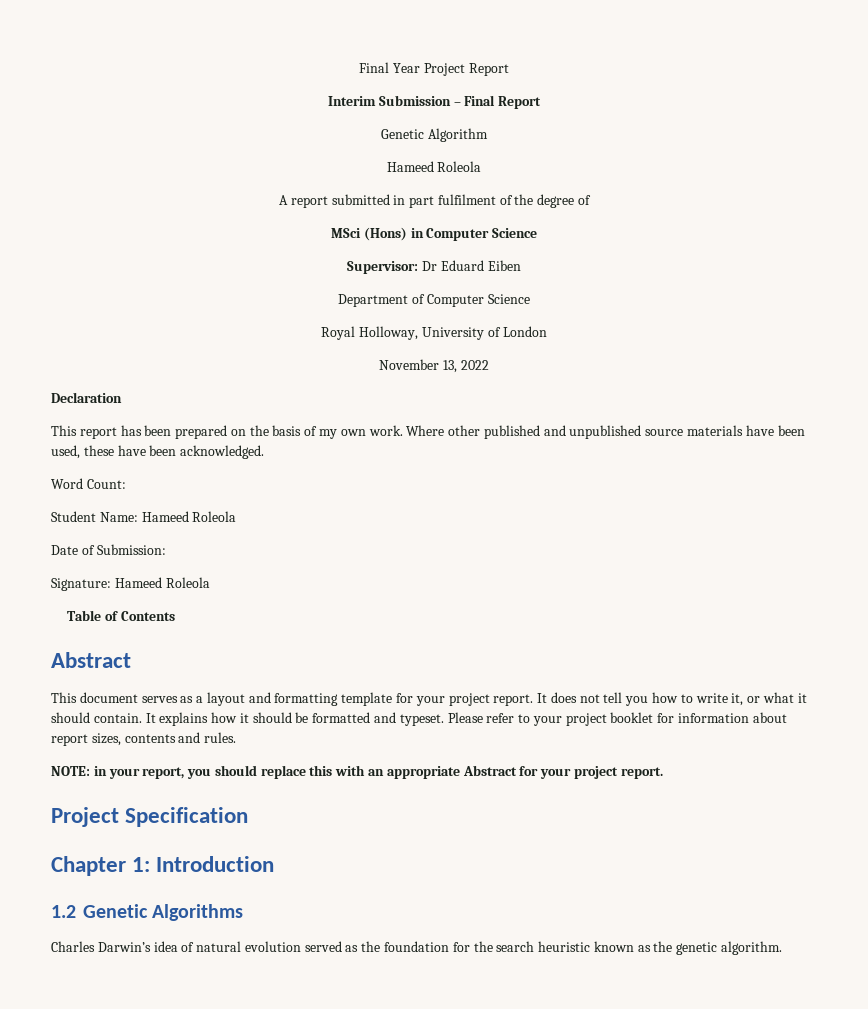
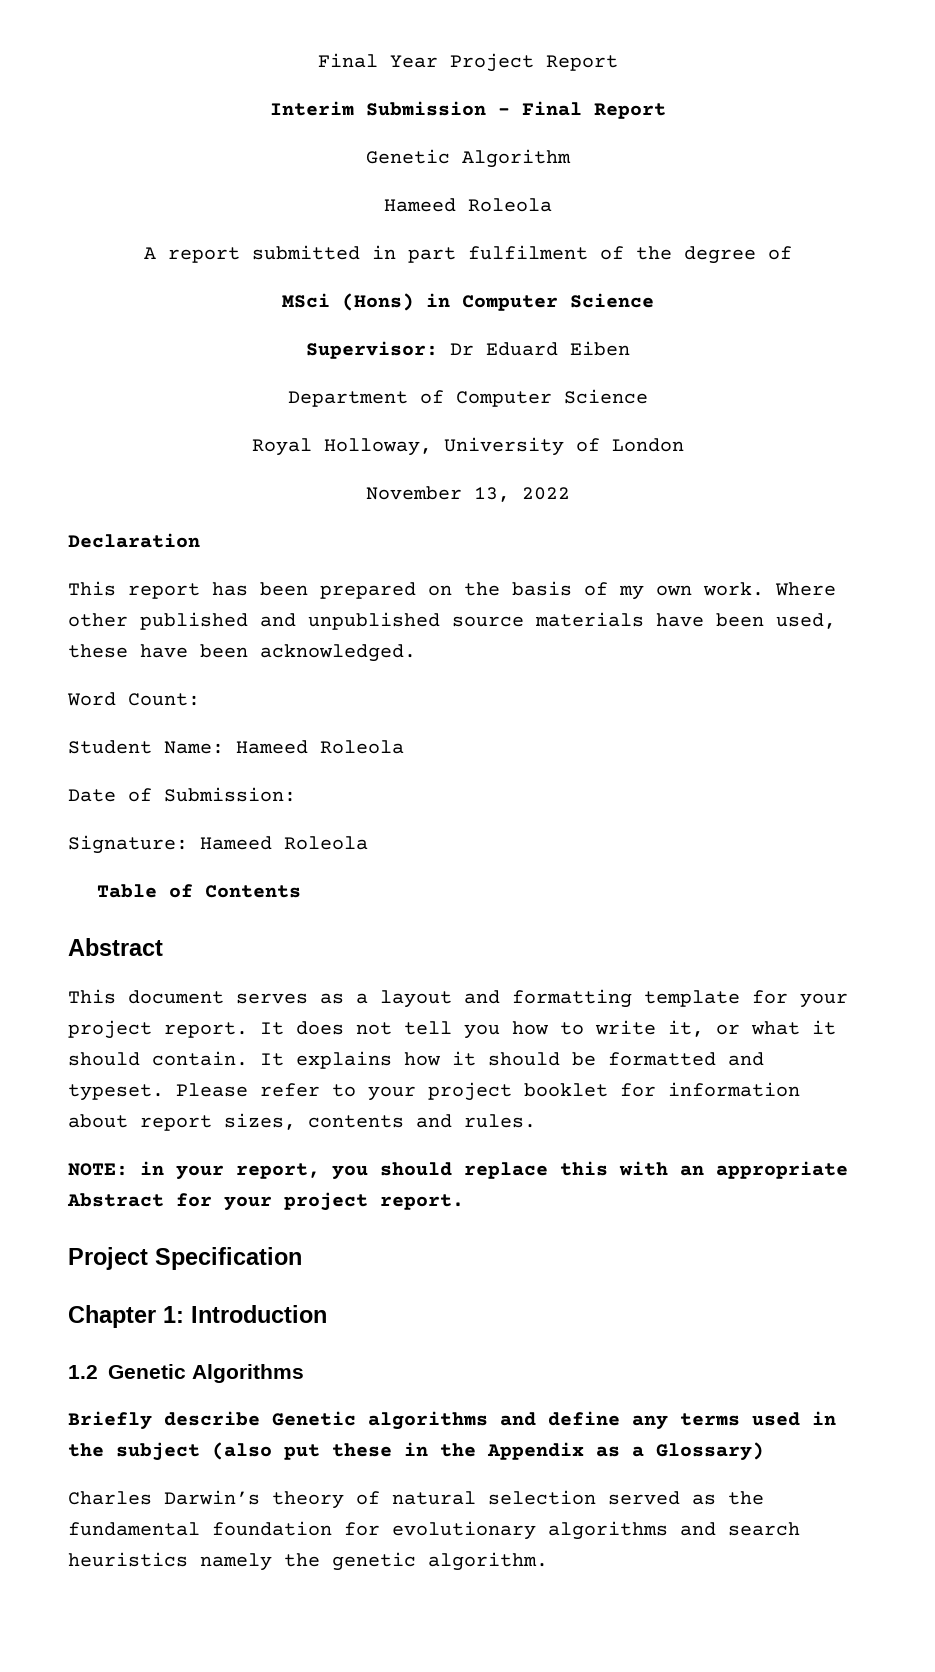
(244, 912) none -> [68,1411,836,1430] [68,1442,764,1461] // Briefly describe Genetic algorithms and define any terms used in the subject (also put these in the Appendix as a Glossary)
[153,941,178,952] idea -> [272,1491,344,1509] theory
[244,941,301,952] evolution -> [488,1490,596,1505] selection
(381, 946) none -> [68,1522,200,1536] fundamental
[473,941,651,952] the search heuristic known as -> [392,1521,800,1540] [68,1552,272,1571] evolutionary algorithms and search heuristics namely

